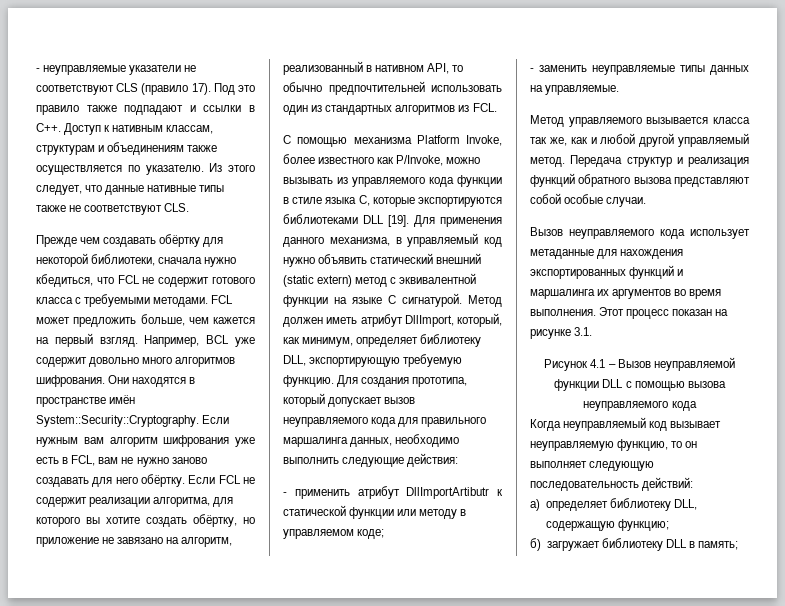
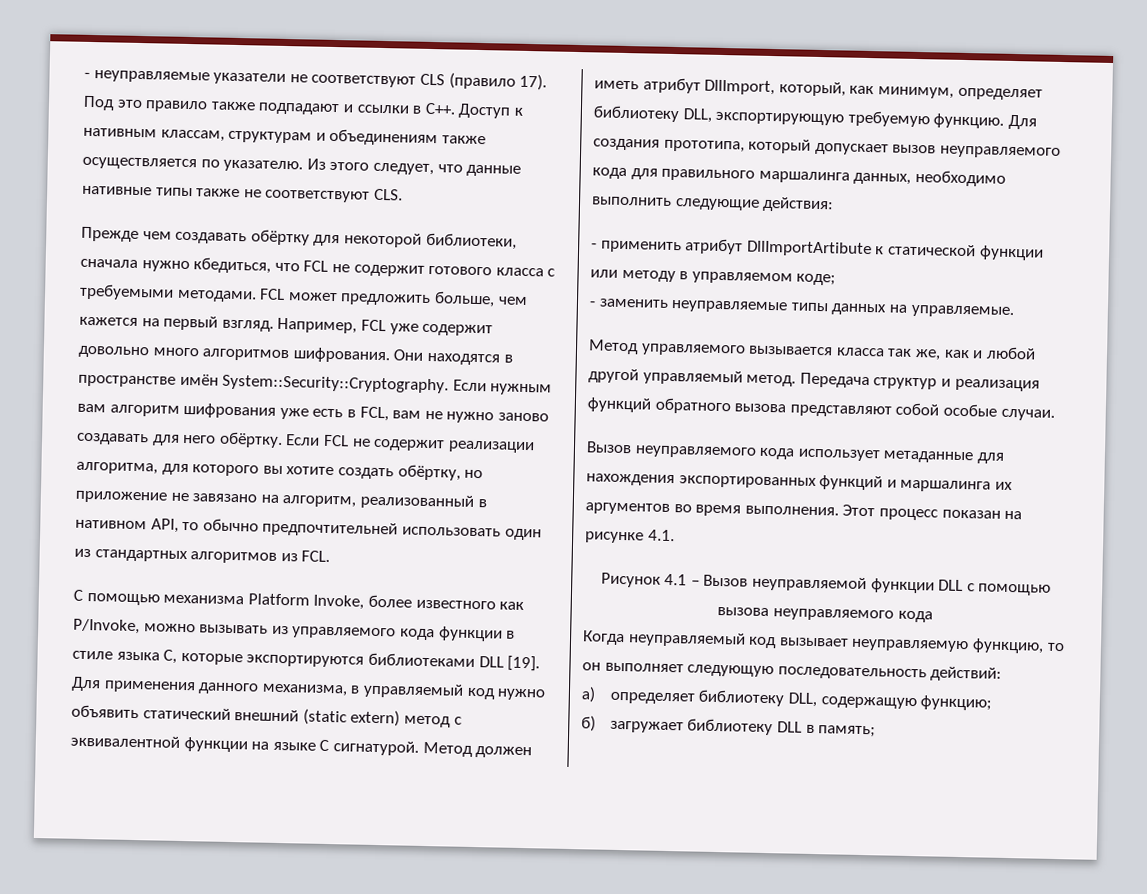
[206,335,230,344] BCL -> [360,319,386,332] FCL
[406,487,490,499] DllImportArtibutr -> [746,240,872,258] DllImportArtibute
[574,327,593,336] 3.1. -> [647,529,675,542] 4.1.

